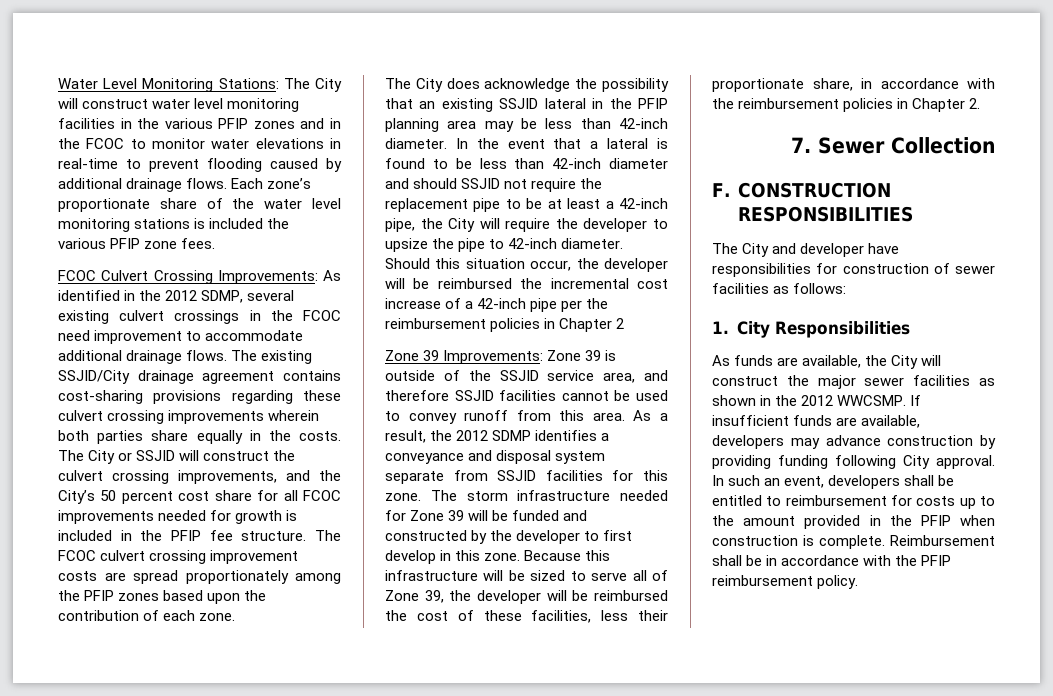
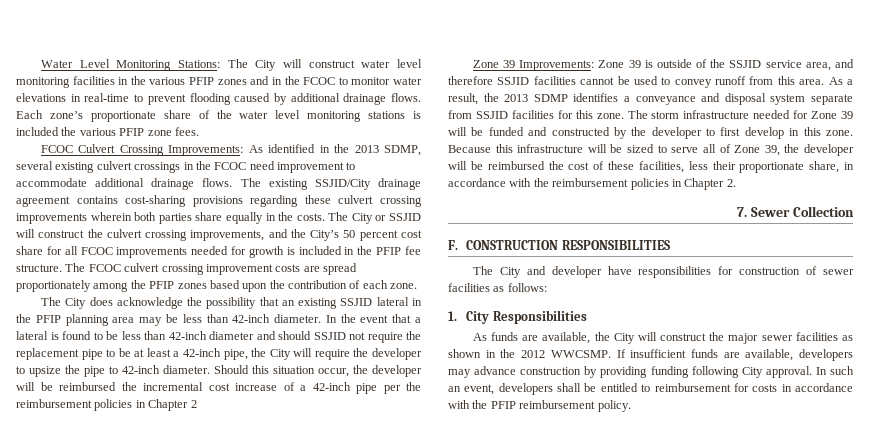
[165,290,198,301] 2012 -> [354,145,379,153] 2013
[456,430,489,441] 2012 -> [504,94,529,102] 2013
[959,496,995,509] [712,515,995,529] [712,535,995,549] [712,555,763,566] up to the amount provided in the PFIP when construction is complete. Reimbursement shall be -> (778, 388) none

